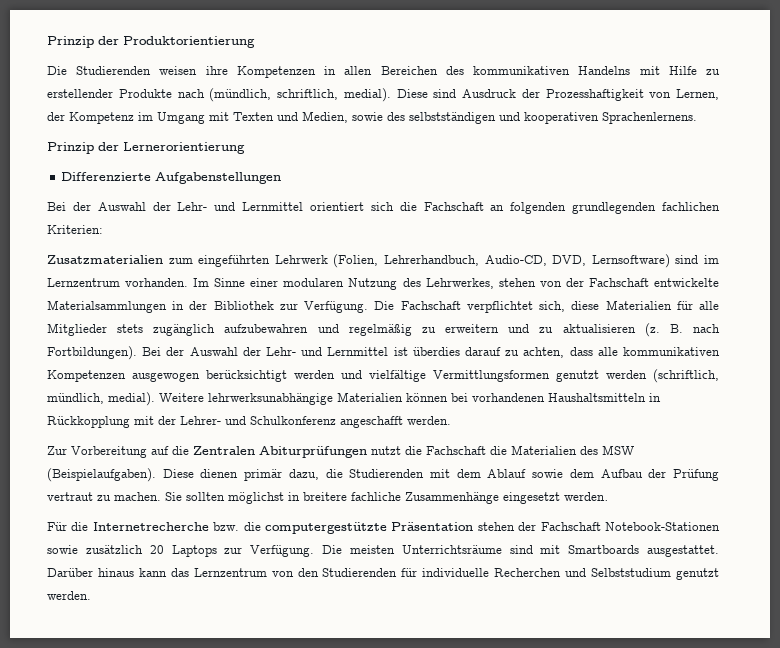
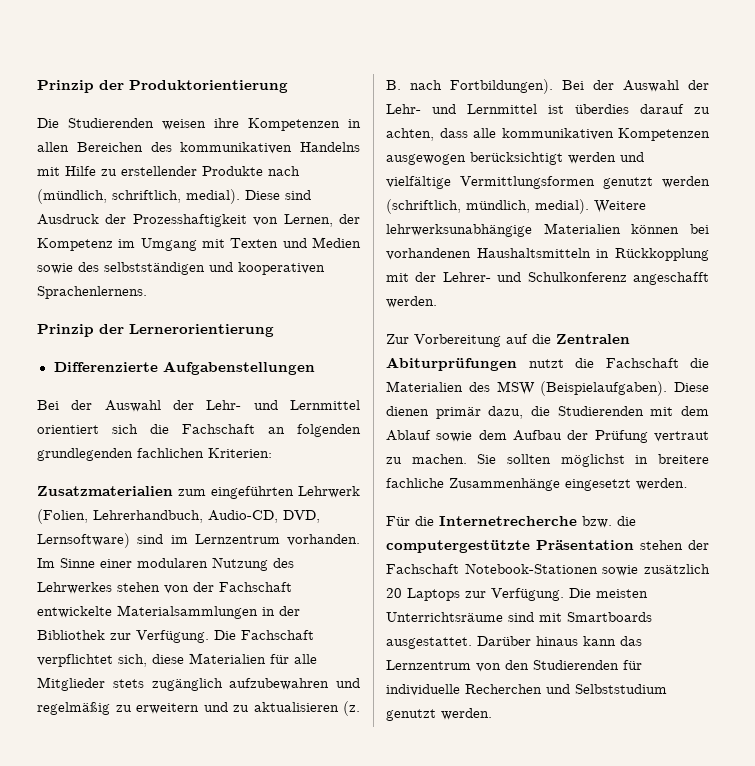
[302,111,348,123] Medien, -> [312,237,361,248] Medien
[425,278,494,289] Lehrwerkes, -> [37,582,112,594] Lehrwerkes

